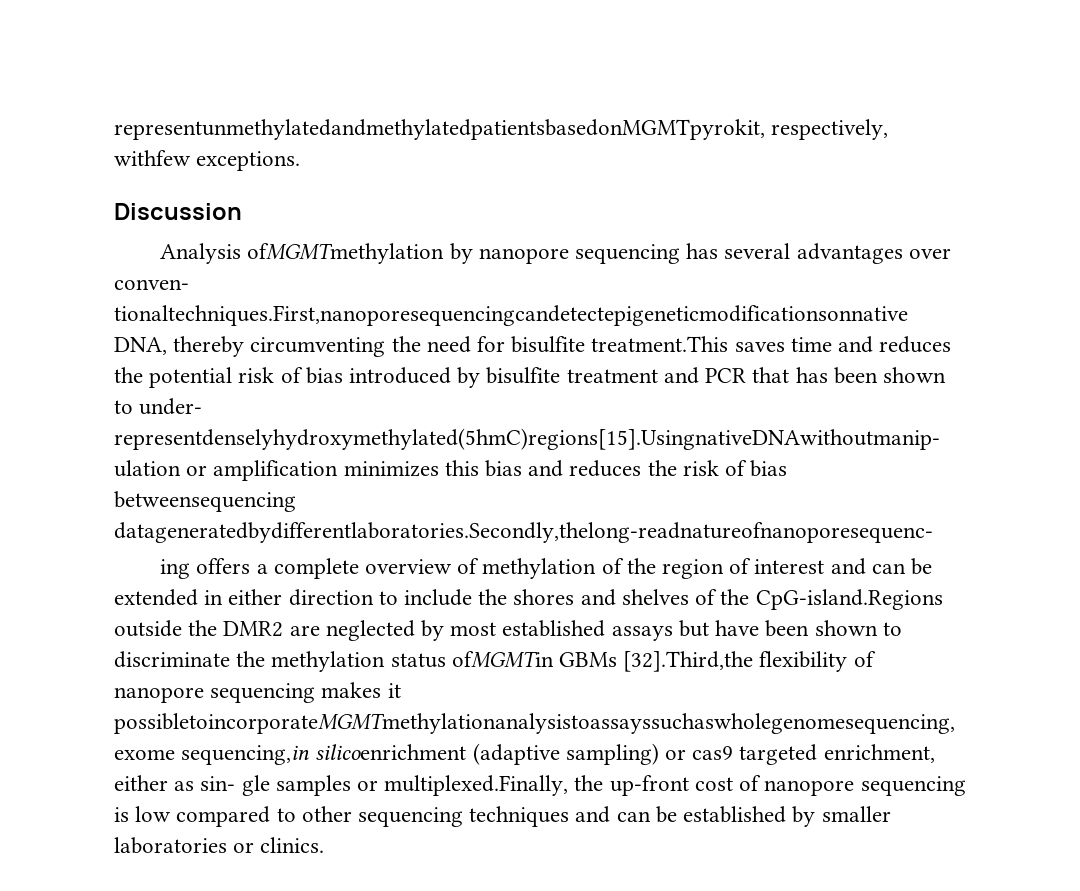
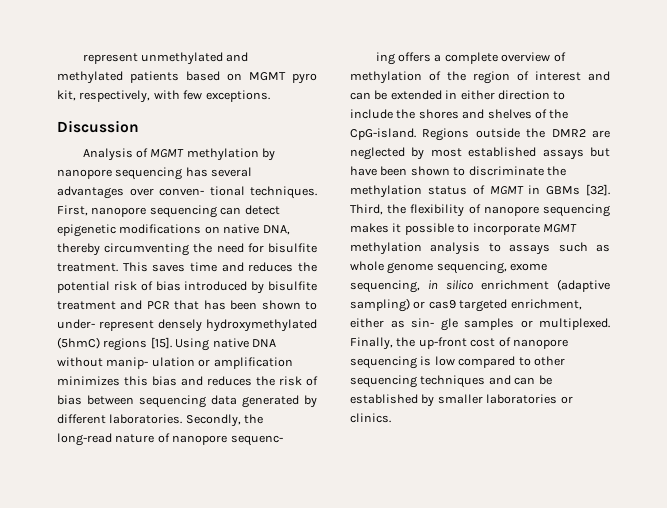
[114,119,889,140] [114,150,191,166] representunmethylatedandmethylatedpatientsbasedonMGMTpyrokit, respectively, withfew -> [82,52,249,65] [57,71,317,84] [57,90,203,103] represent unmethylated and methylated patients based on MGMT pyro kit, respectively, with few
[247,243,445,264] ofMGMTmethylation -> [136,148,259,161] of MGMT methylation
[114,305,908,326] tionaltechniques.First,nanoporesequencingcandetectepigeneticmodificationsonnative -> [209,186,317,199] [57,205,280,218] [57,224,260,237] tional techniques. First, nanopore sequencing can detect epigenetic modifications on native
[591,336,729,352] treatment.This -> [57,262,148,272] treatment. This
[114,428,940,450] representdenselyhydroxymethylated(5hmC)regions[15].UsingnativeDNAwithoutmanip- -> [99,319,317,332] [57,337,276,351] [57,357,149,369] represent densely hydroxymethylated (5hmC) regions [15]. Using native DNA without manip-
[114,491,296,512] [114,522,933,543] betweensequencing datageneratedbydifferentlaboratories.Secondly,thelong-readnatureofnanoporesequenc- -> [87,395,317,408] [57,414,264,427] [57,433,283,446] between sequencing data generated by different laboratories. Secondly, the long-read nature of nanopore sequenc-
[755,589,943,610] CpG-island.Regions -> [350,128,470,141] CpG-island. Regions
[451,651,754,672] ofMGMTin GBMs [32].Third,the -> [472,184,610,196] [350,204,407,215] of MGMT in GBMs [32]. Third, the
[114,713,955,734] [114,744,467,765] possibletoincorporateMGMTmethylationanalysistoassayssuchaswholegenomesequencing, exome sequencing,in silicoenrichment -> [404,223,577,235] [350,242,610,255] [350,261,548,274] [350,280,549,293] possible to incorporate MGMT methylation analysis to assays such as whole genome sequencing, exome sequencing, in silico enrichment
[384,775,569,796] multiplexed.Finally, -> [539,318,610,330] [350,337,393,350] multiplexed. Finally,

